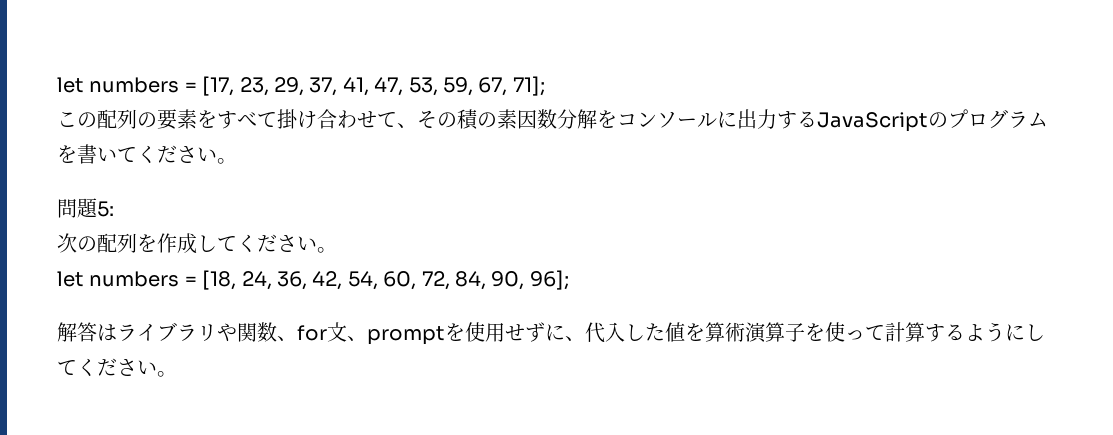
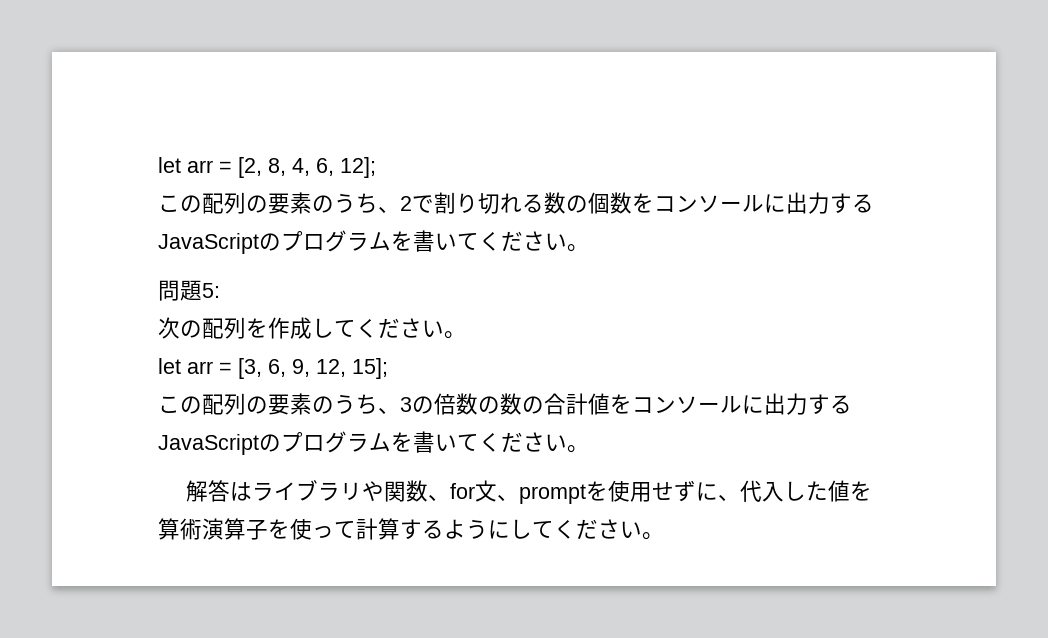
[57,76,545,96] [57,109,597,130] let numbers = [17, 23, 29, 37, 41, 47, 53, 59, 67, 71]; // この配列の要素をすべて掛け合わせて、その積の素因数分解 -> [158,157,376,178] [158,192,632,214] let arr = [2, 8, 4, 6, 12]; // この配列の要素のうち、2で割り切れる数の個数
[89,270,569,290] numbers = [18, 24, 36, 42, 54, 60, 72, 84, 90, 96]; -> [187,358,388,379] [158,393,852,415] [158,431,589,455] arr = [3, 6, 9, 12, 15]; // この配列の要素のうち、3の倍数の数の合計値をコンソールに出力するJavaScriptのプログラムを書いてください。

